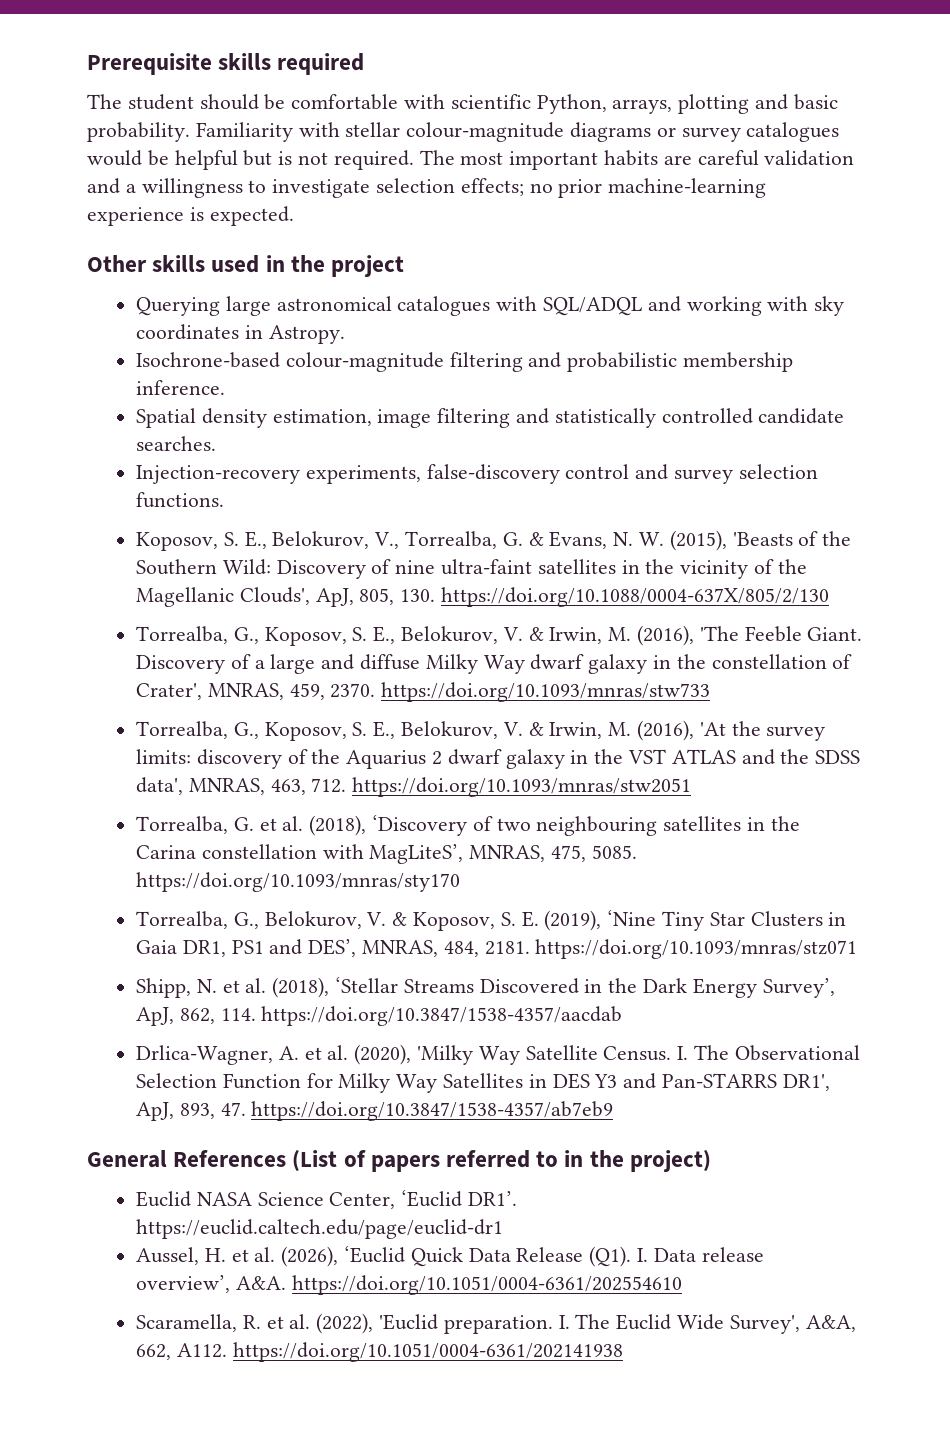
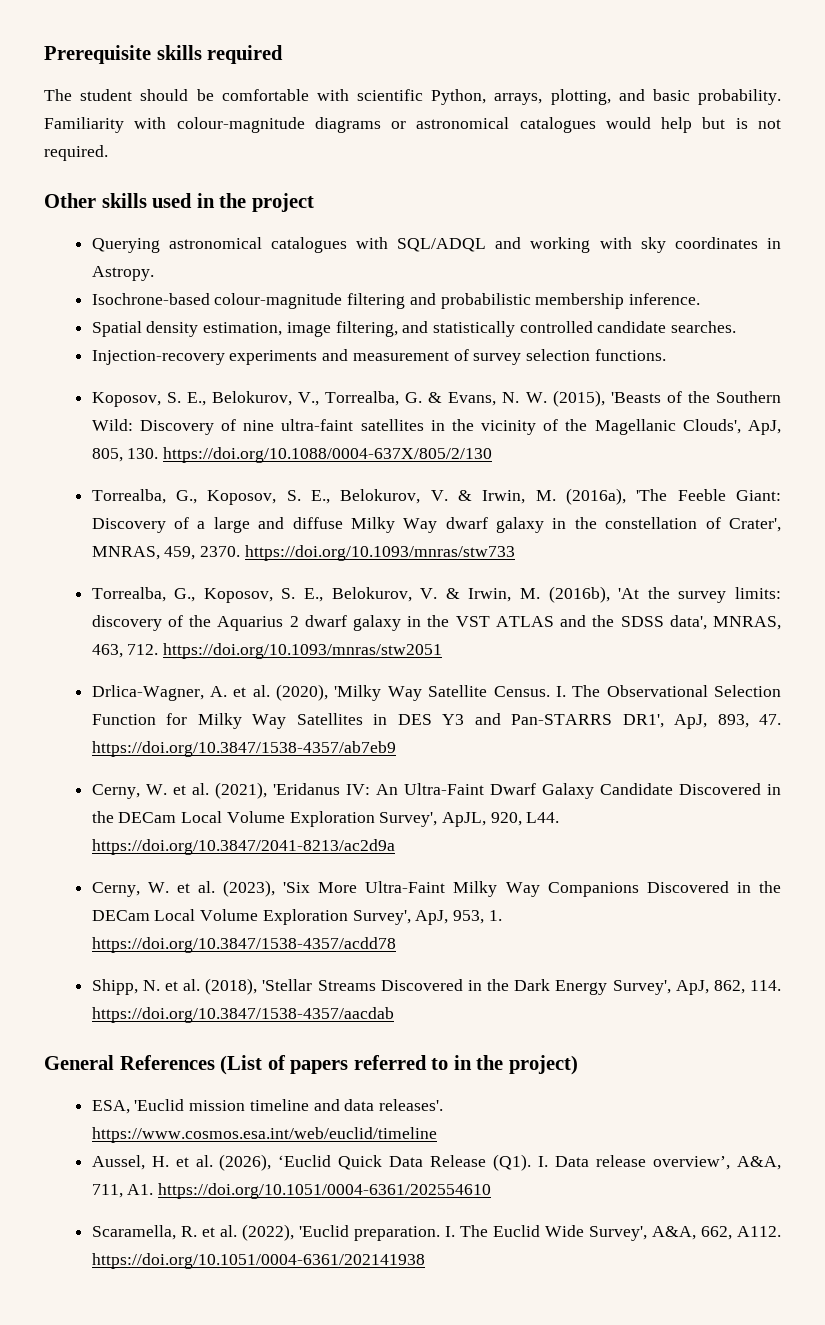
[678,94,750,114] plotting -> [550,89,611,105] plotting,
[345,122,401,137] stellar -> (167, 123) none
[681,127,741,142] survey -> [416,117,510,129] astronomical
[147,150,238,170] be helpful -> [661,117,693,133] help
[419,150,855,170] [87,178,767,198] [87,206,294,226] The most important habits are careful validation and a willingness to investigate selection effects; no prior machine-learning experience is expected. -> (108, 153) none
[225,296,271,316] large -> (160, 245) none
[437,408,511,428] filtering -> [335,321,398,337] filtering,
[305,464,669,484] experiments, false-discovery control and -> [229,349,469,365] experiments and measurement of
[636,625,694,646] (2016), -> [566,488,627,505] (2016a),
[807,627,863,641] Giant. -> [736,490,781,501] Giant:
[636,720,694,741] (2016), -> [548,586,610,603] (2016b),
[135,815,800,836] [135,844,637,864] [135,872,460,892] [135,910,847,931] [135,939,858,959] [135,977,835,998] [135,1006,623,1026] // Torrealba, G. et al. (2018), ‘Discovery of two neighbouring satellites in the Carina constellation with MagLiteS’, MNRAS, 475, 5085. https://doi.org/10.1093/mnras/sty170 // Torrealba, G., Belokurov, V. & Koposov, S. E. (2019), ‘Nine Tiny Star Clusters in Gaia DR1, PS1 and DES’, MNRAS, 484, 2181. https://doi.org/10.1093/mnras/stz071 // Shipp, N. et al. (2018), ‘Stellar Streams Discovered in the Dark Energy Survey’, ApJ, 862, 114. https://doi.org/10.3847/1538-4357/aacdab -> (443, 651) none
(614, 1111) none -> [91,782,781,799] [91,811,560,827] [91,839,395,855] [91,880,781,897] [91,909,502,925] [91,937,396,953] [91,978,781,995] [91,1007,394,1023] // Cerny, W. et al. (2021), 'Eridanus IV: An Ultra-Faint Dwarf Galaxy Candidate Discovered in the DECam Local Volume Exploration Survey', ApJL, 920, L44. https://doi.org/10.3847/2041-8213/ac2d9a // Cerny, W. et al. (2023), 'Six More Ultra-Faint Milky Way Companions Discovered in the DECam Local Volume Exploration Survey', ApJ, 953, 1. https://doi.org/10.3847/1538-4357/acdd78 // Shipp, N. et al. (2018), 'Stellar Streams Discovered in the Dark Energy Survey', ApJ, 862, 114. https://doi.org/10.3847/1538-4357/aacdab
[135,1190,517,1209] [135,1219,503,1239] Euclid NASA Science Center, ‘Euclid DR1’. https://euclid.caltech.edu/page/euclid-dr1 -> [91,1099,444,1114] [91,1127,437,1143] ESA, 'Euclid mission timeline and data releases'. https://www.cosmos.esa.int/web/euclid/timeline
[235,1276,286,1290] A&A. -> [736,1156,781,1170] [91,1184,154,1198] A&A, 711, A1.

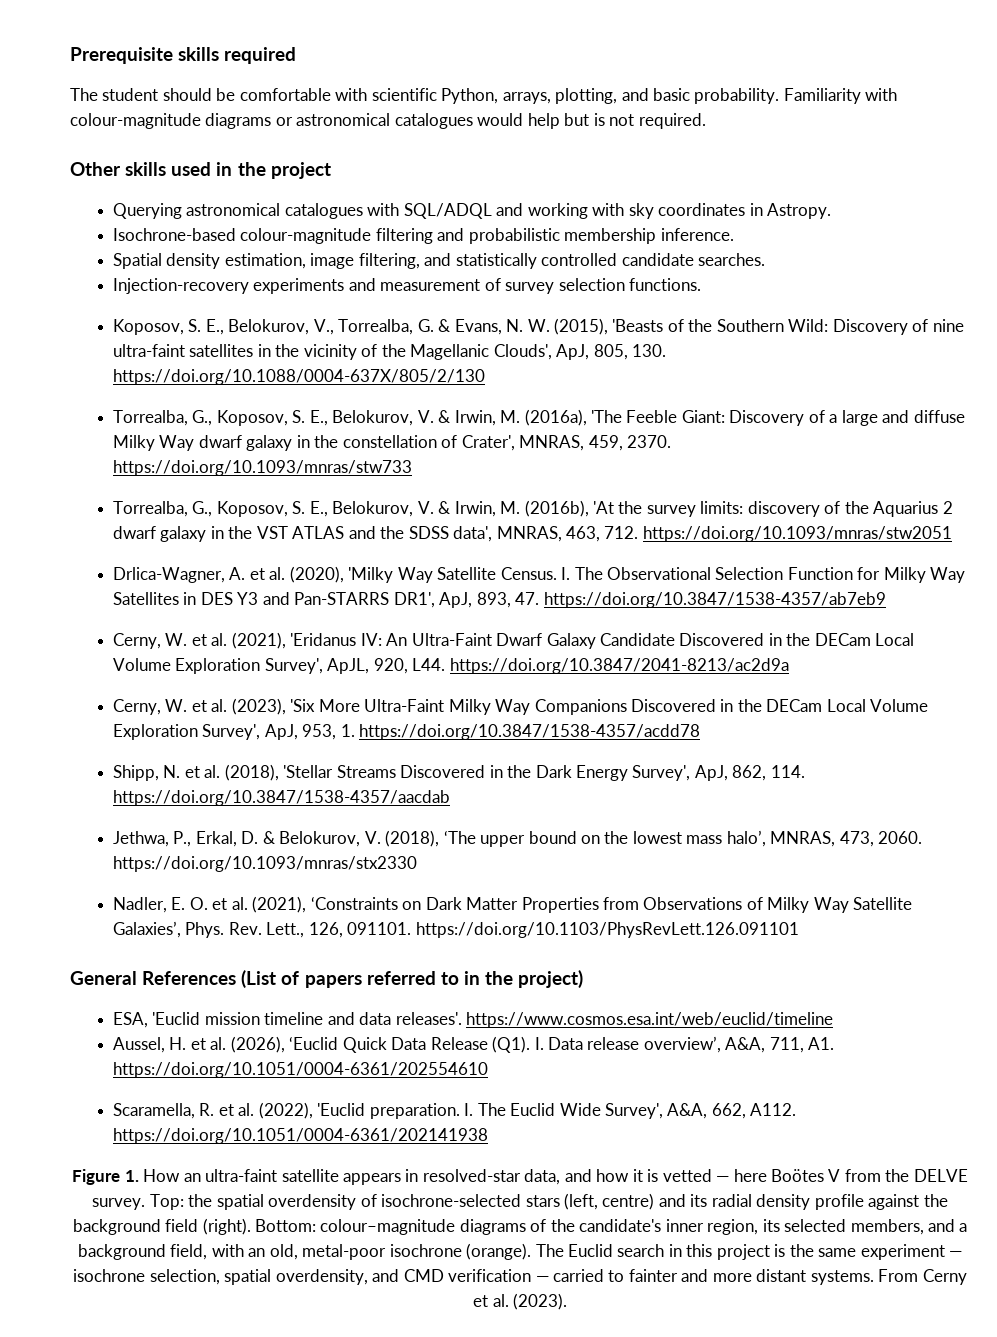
(394, 1015) none -> [112,830,923,847] [112,856,417,872] [112,896,913,913] [112,921,799,938] // Jethwa, P., Erkal, D. & Belokurov, V. (2018), ‘The upper bound on the lowest mass halo’, MNRAS, 473, 2060. https://doi.org/10.1093/mnras/stx2330 // Nadler, E. O. et al. (2021), ‘Constraints on Dark Matter Properties from Observations of Milky Way Satellite Galaxies’, Phys. Rev. Lett., 126, 091101. https://doi.org/10.1103/PhysRevLett.126.091101
(425, 1261) none -> [72,1169,968,1185] [92,1193,948,1210] [72,1218,968,1235] [77,1243,963,1260] [73,1269,967,1285] [473,1293,567,1310] // Figure 1. How an ultra-faint satellite appears in resolved-star data, and how it is vetted — here Boötes V from the DELVE survey. Top: the spatial overdensity of isochrone-selected stars (left, centre) and its radial density profile against the background field (right). Bottom: colour–magnitude diagrams of the candidate's inner region, its selected members, and a background field, with an old, metal-poor isochrone (orange). The Euclid search in this project is the same experiment — isochrone selection, spatial overdensity, and CMD verification — carried to fainter and more distant systems. From Cerny et al. (2023).

